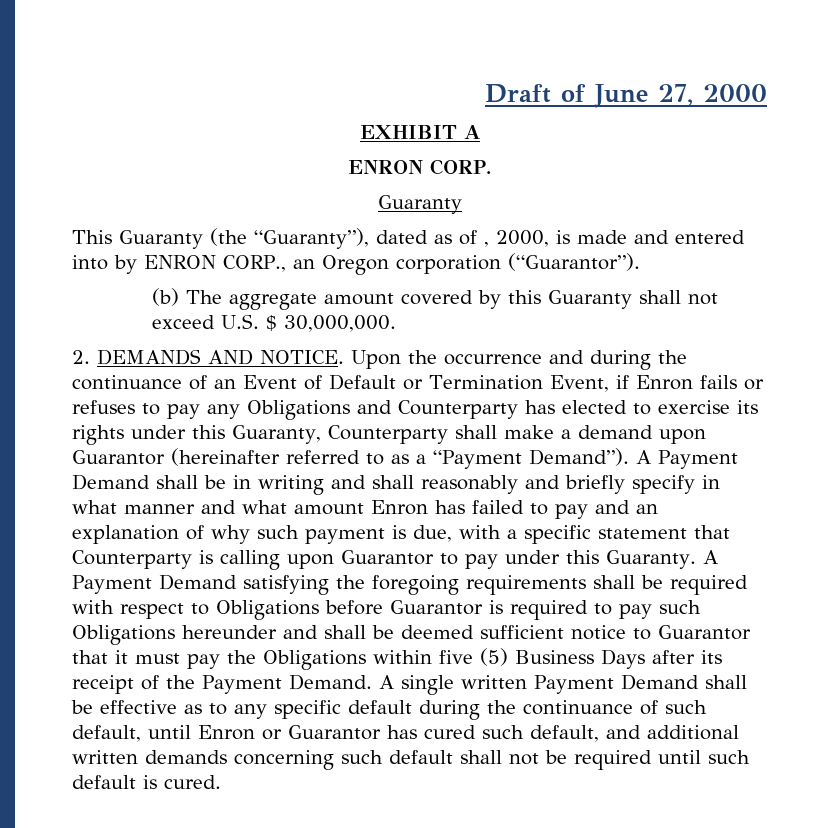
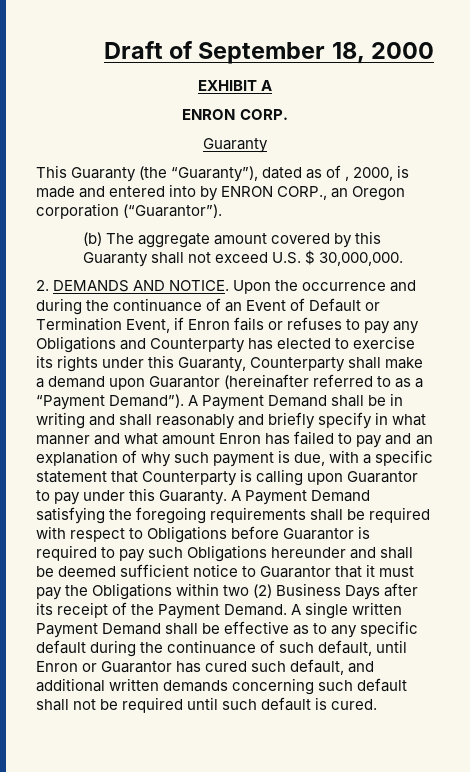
[594,84,693,108] June 27, -> [198,42,365,64] September 18,
[439,648,508,666] five (5) -> [223,584,273,598] two (2)

